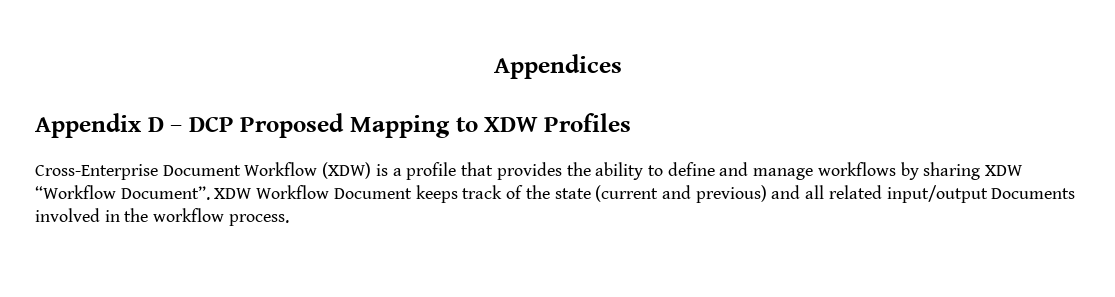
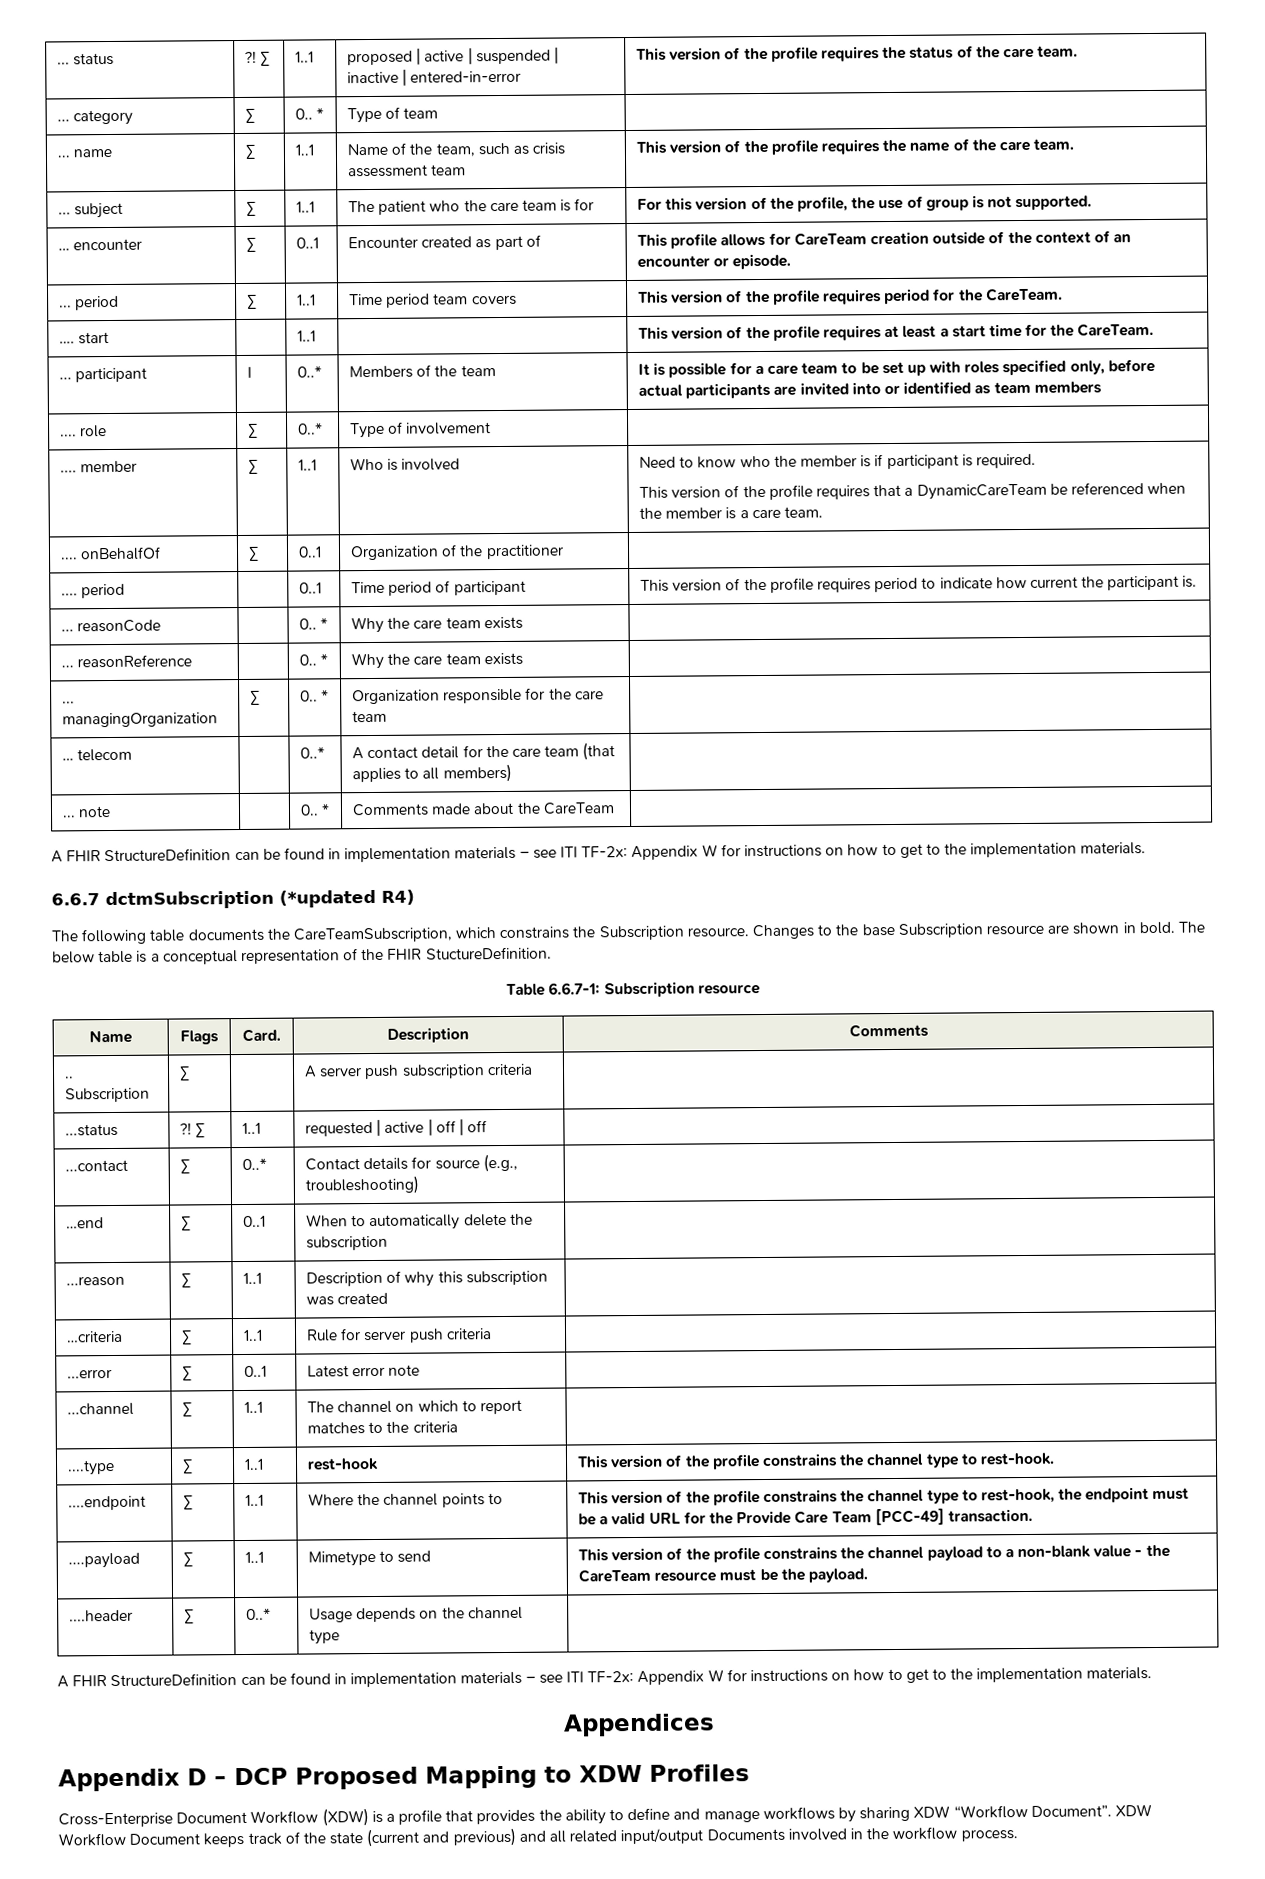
(493, 66) none -> [57,52,115,66] [244,50,271,66] [295,51,315,63] [347,46,559,66] [347,68,522,86] [636,45,1079,62] [57,109,134,126] [245,108,256,123] [295,107,325,120] [347,106,439,124] [57,148,113,158] [245,144,256,159] [295,144,315,156] [347,142,566,157] [348,164,467,178] [636,138,1075,155] [58,202,124,219] [246,201,257,216] [296,201,316,213] [348,198,595,215] [637,195,1093,212] [58,238,143,251] [246,237,257,252] [296,237,320,249] [348,234,541,251] [637,230,1132,249] [637,253,792,270] [59,295,120,311] [247,294,258,309] [297,294,317,306] [349,293,517,308] [638,287,1063,305] [59,331,110,345] [297,330,317,342] [638,322,1155,341] [59,367,148,383] [247,366,253,378] [297,365,323,378] [349,364,496,379] [638,358,1155,378] [638,381,1102,399] [60,425,108,438] [248,423,259,438] [298,422,324,435] [350,421,492,439] [60,460,138,473] [248,459,259,474] [298,459,318,471] [350,457,461,471] [639,453,1036,470] [639,482,1187,500] [639,506,823,520] [61,546,162,561] [248,546,260,561] [298,546,323,558] [350,544,564,561] [61,583,126,599] [299,582,323,594] [351,580,526,596] [640,575,1198,593] [61,619,162,633] [299,617,329,630] [351,616,523,634] [61,654,193,669] [299,653,329,666] [351,652,523,670] [62,701,76,704] [62,712,219,728] [250,690,261,705] [300,689,330,702] [352,687,604,705] [352,710,388,723] [62,748,133,762] [300,746,326,759] [352,742,616,761] [352,763,512,783] [63,806,112,818] [300,803,331,816] [352,802,615,817] [51,842,1147,863] [51,889,415,910] [51,921,1205,945] [52,946,552,965] [506,981,760,998] [89,1030,132,1044] [180,1030,219,1045] [242,1028,281,1042] [387,1027,469,1043] [848,1023,929,1038] [65,1076,75,1079] [65,1087,151,1103] [179,1066,191,1081] [304,1063,533,1080] [65,1123,119,1137] [179,1122,206,1138] [242,1122,262,1135] [305,1118,488,1137] [65,1159,129,1172] [180,1159,191,1174] [242,1157,268,1170] [305,1153,518,1173] [305,1175,420,1195] [66,1217,105,1229] [181,1216,192,1231] [243,1215,267,1227] [306,1213,533,1231] [306,1235,389,1251] [66,1275,126,1287] [181,1273,192,1288] [243,1272,263,1284] [306,1270,548,1287] [306,1292,389,1306] [66,1330,124,1343] [181,1330,193,1345] [243,1329,264,1341] [306,1328,492,1343] [67,1369,113,1379] [182,1366,193,1381] [244,1365,268,1377] [307,1364,421,1378] [67,1402,135,1416] [182,1402,193,1417] [244,1401,264,1413] [307,1399,522,1415] [307,1421,458,1435] [67,1459,116,1476] [182,1459,194,1474] [244,1458,265,1470] [307,1457,380,1471] [577,1452,1055,1470] [68,1495,147,1511] [183,1495,194,1510] [245,1494,265,1506] [308,1493,503,1508] [578,1487,1190,1506] [578,1508,1033,1526] [68,1552,141,1569] [183,1552,194,1567] [245,1551,265,1563] [308,1550,432,1567] [578,1544,1170,1563] [578,1568,868,1583] [69,1609,134,1622] [184,1609,195,1624] [246,1607,272,1620] [309,1606,523,1623] [309,1629,341,1645] [57,1667,1153,1688] ... status | ?! Σ | 1..1 | proposed | active | suspended | inactive | entered-in-error | This version of the profile requires the status of the care team. // ... category | Σ | 0.. * | Type of team | // ... name | Σ | 1..1 | Name of the team, such as crisis assessment team | This version of the profile requires the name of the care team. // ... subject | Σ | 1..1 | The patient who the care team is for | For this version of the profile, the use of group is not supported. // … encounter | Σ | 0..1 | Encounter created as part of | This profile allows for CareTeam creation outside of the context of an encounter or episode. // ... period | Σ | 1..1 | Time period team covers | This version of the profile requires period for the CareTeam. // …. start | | 1..1 | | This version of the profile requires at least a start time for the CareTeam. // ... participant | I | 0..* | Members of the team | It is possible for a care team to be set up with roles specified only, before actual participants are invited into or identified as team members // .... role | Σ | 0..* | Type of involvement | // .... member | Σ | 1..1 | Who is involved | Need to know who the member is if participant is required. // This version of the profile requires that a DynamicCareTeam be referenced when the member is a care team. // .... onBehalfOf | Σ | 0..1 | Organization of the practitioner | // .... period | | 0..1 | Time period of participant | This version of the profile requires period to indicate how current the participant is. // ... reasonCode | | 0.. * | Why the care team exists | // ... reasonReference | | 0.. * | Why the care team exists | // ... managingOrganization | Σ | 0.. * | Organization responsible for the care team | // … telecom | | 0..* | A contact detail for the care team (that applies to all members) | // ... note | | 0.. * | Comments made about the CareTeam | // A FHIR StructureDefinition can be found in implementation materials – see ITI TF-2x: Appendix W for instructions on how to get to the implementation materials. // 6.6.7 dctmSubscription (*updated R4) // The following table documents the CareTeamSubscription, which constrains the Subscription resource. Changes to the base Subscription resource are shown in bold. The below table is a conceptual representation of the FHIR StuctureDefinition. // Table 6.6.7-1: Subscription resource // Name | Flags | Card. | Description | Comments // .. Subscription | Σ | | A server push subscription criteria | // ...status | ?! Σ | 1..1 | requested | active | off | off | // ...contact | Σ | 0..* | Contact details for source (e.g., troubleshooting) | // …end | Σ | 0..1 | When to automatically delete the subscription | // ...reason | Σ | 1..1 | Description of why this subscription was created | // …criteria | Σ | 1..1 | Rule for server push criteria | // ...error | Σ | 0..1 | Latest error note | // ...channel | Σ | 1..1 | The channel on which to report matches to the criteria | // ....type | Σ | 1..1 | rest-hook | This version of the profile constrains the channel type to rest-hook. // ....endpoint | Σ | 1..1 | Where the channel points to | This version of the profile constrains the channel type to rest-hook, the endpoint must be a valid URL for the Provide Care Team [PCC-49] transaction. // ....payload | Σ | 1..1 | Mimetype to send | This version of the profile constrains the channel payload to a non-blank value - the CareTeam resource must be the payload. // ....header | Σ | 0..* | Usage depends on the channel type | // A FHIR StructureDefinition can be found in implementation materials – see ITI TF-2x: Appendix W for instructions on how to get to the implementation materials. //

